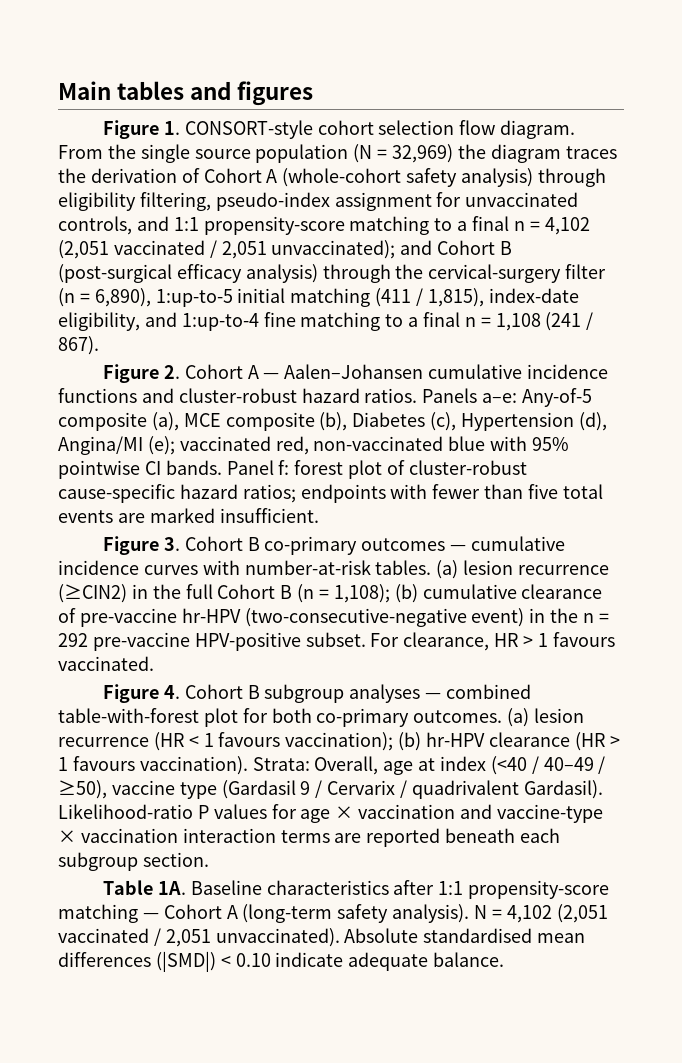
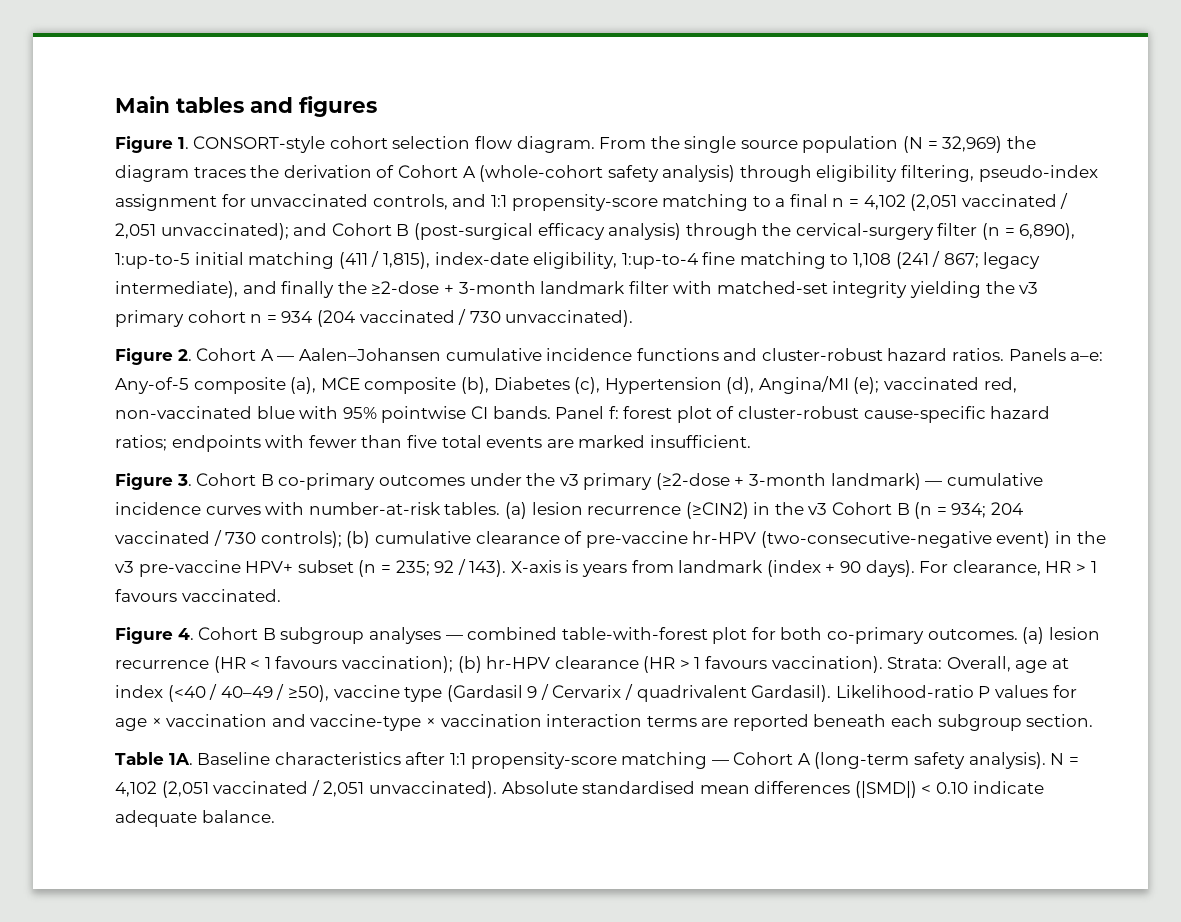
[144,312,177,327] and -> (618, 260) none
[408,312,594,331] [58,336,99,355] a final n = 1,108 (241 / 867). -> [853,251,1041,269] [115,281,1039,298] [115,309,634,327] 1,108 (241 / 867; legacy intermediate), and finally the ≥2-dose + 3-month landmark filter with matched-set integrity yielding the v3 primary cohort n = 934 (204 vaccinated / 730 unvaccinated).
(446, 544) none -> [469,473,921,490] under the v3 primary (≥2-dose + 3-month landmark)
[185,584,213,599] full -> [808,503,828,515] v3
[333,584,390,603] 1,108); -> [951,502,1024,518] [115,530,342,548] 934; 204 vaccinated / 730 controls);
[583,613,609,623] [58,632,366,651] n = 292 pre-vaccine HPV-positive subset. -> [115,559,915,577] v3 pre-vaccine HPV+ subset (n = 235; 92 / 143). X-axis is years from landmark (index + 90 days).

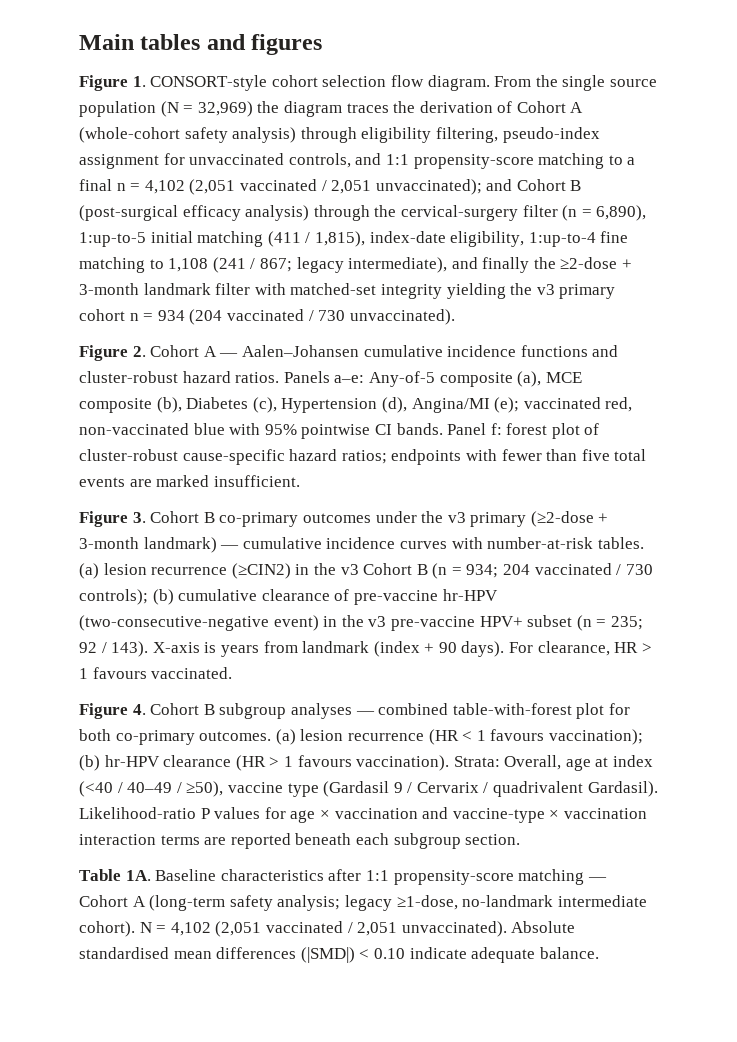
[968,752,1046,769] analysis). -> [277,895,647,911] [79,921,135,937] analysis; legacy ≥1-dose, no-landmark intermediate cohort).

